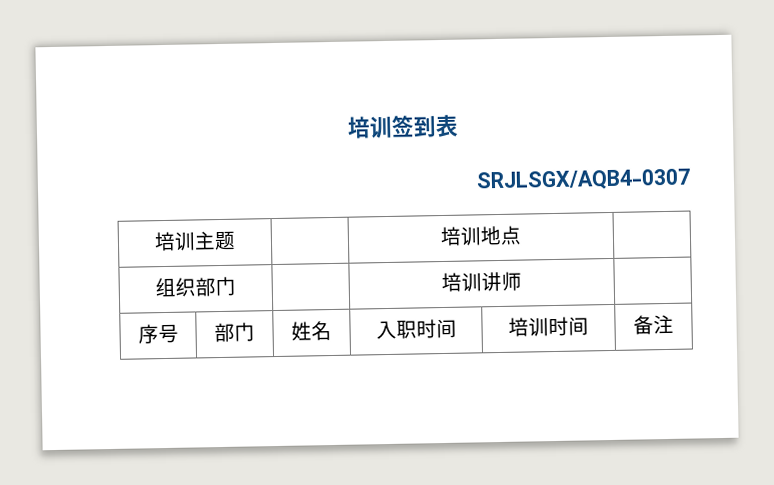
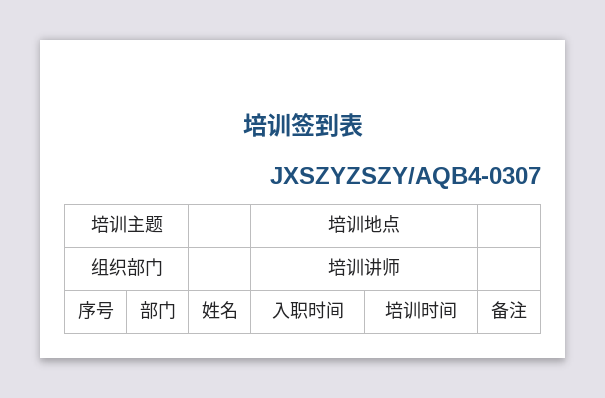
[476,168,691,192] SRJLSGX/AQB4-0307 -> [270,167,541,189] JXSZYZSZY/AQB4-0307

